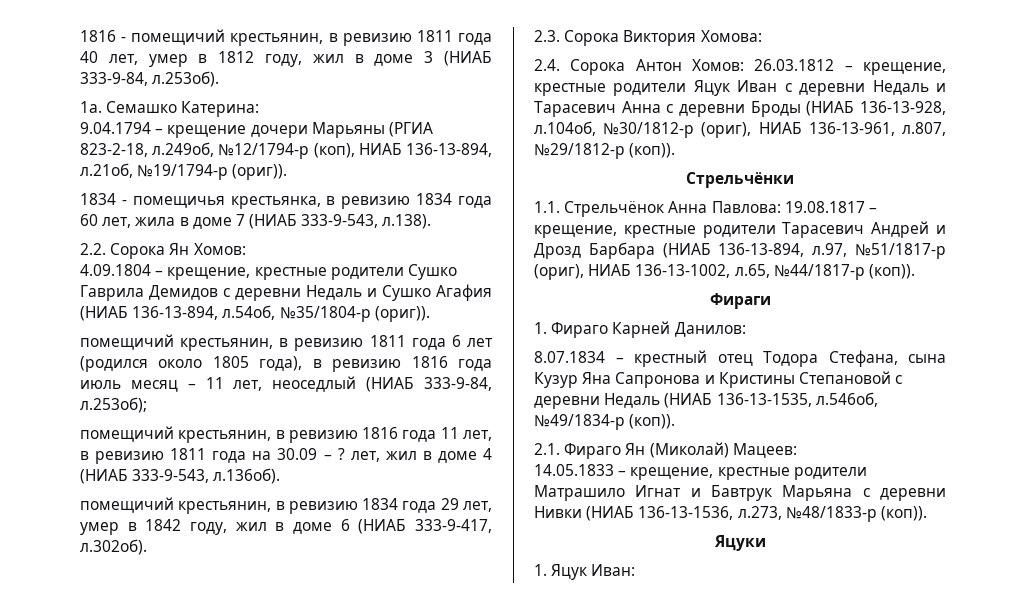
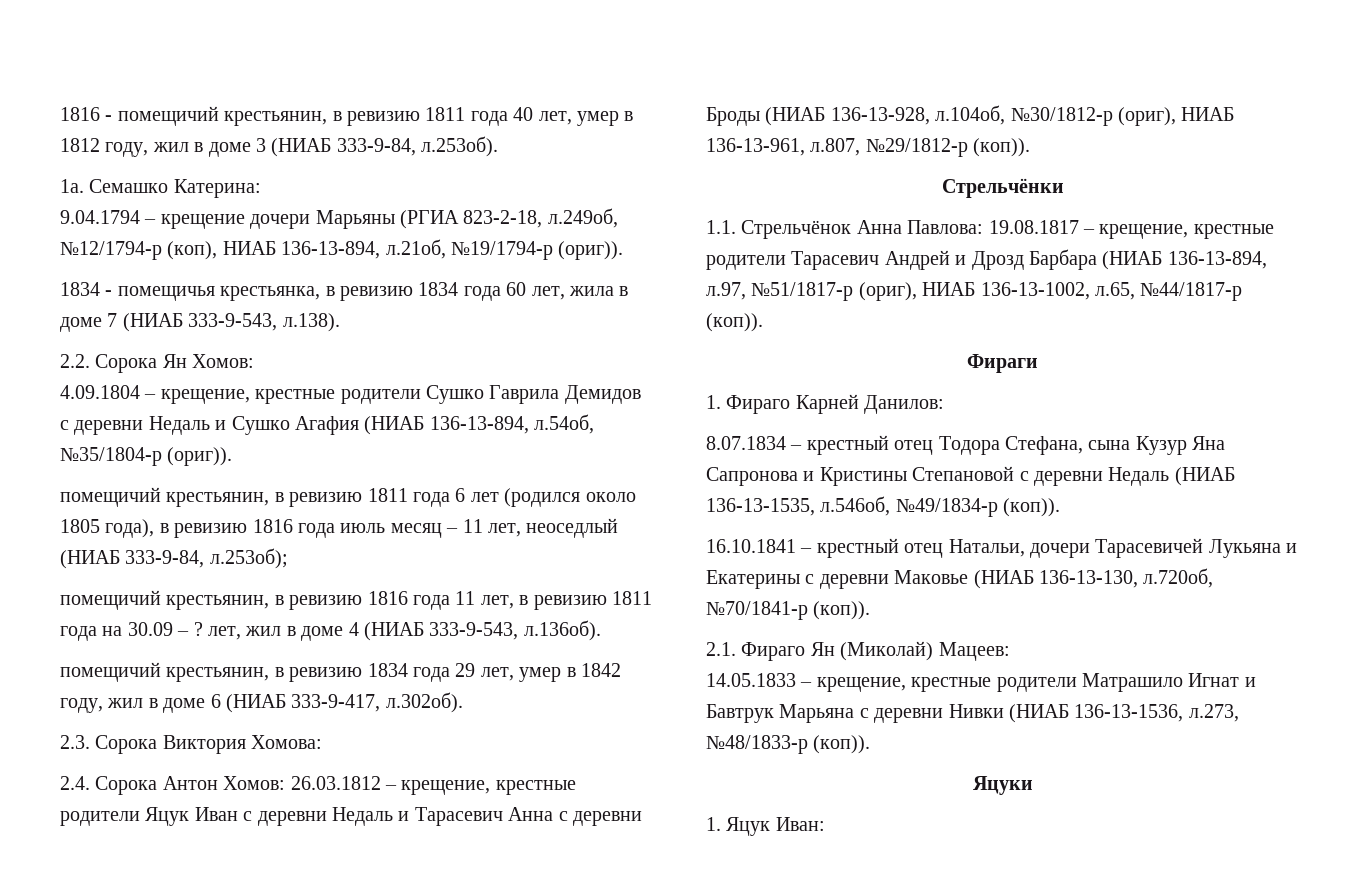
(676, 421) none -> [706,538,1298,558] [706,568,1214,589] [706,601,871,620] // 16.10.1841 – крестный отец Натальи, дочери Тарасевичей Лукьяна и Екатерины с деревни Маковье (НИАБ 136-13-130, л.720об, №70/1841-р (коп)).

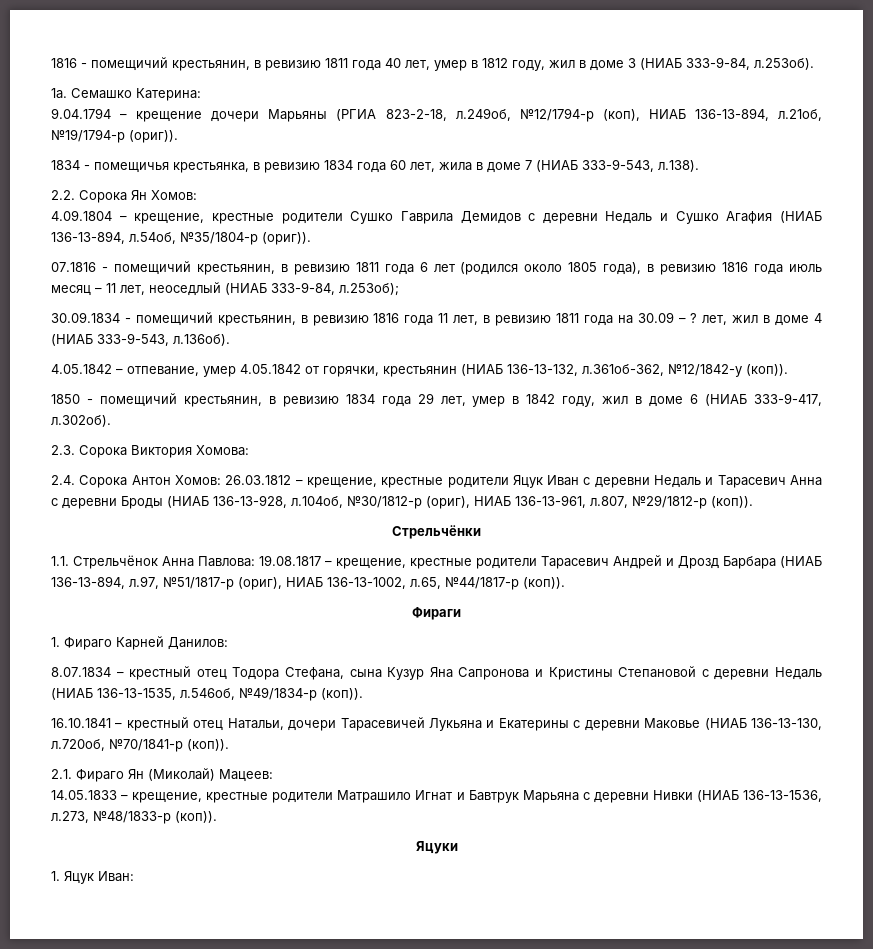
(233, 456) none -> [51,262,108,272] 07.1816 -
(288, 558) none -> [51,312,131,323] 30.09.1834 -
(601, 630) none -> [51,364,788,377] [51,394,93,404] 4.05.1842 – отпевание, умер 4.05.1842 от горячки, крестьянин (НИАБ 136-13-132, л.361об-362, №12/1842-у (коп)). // 1850 -

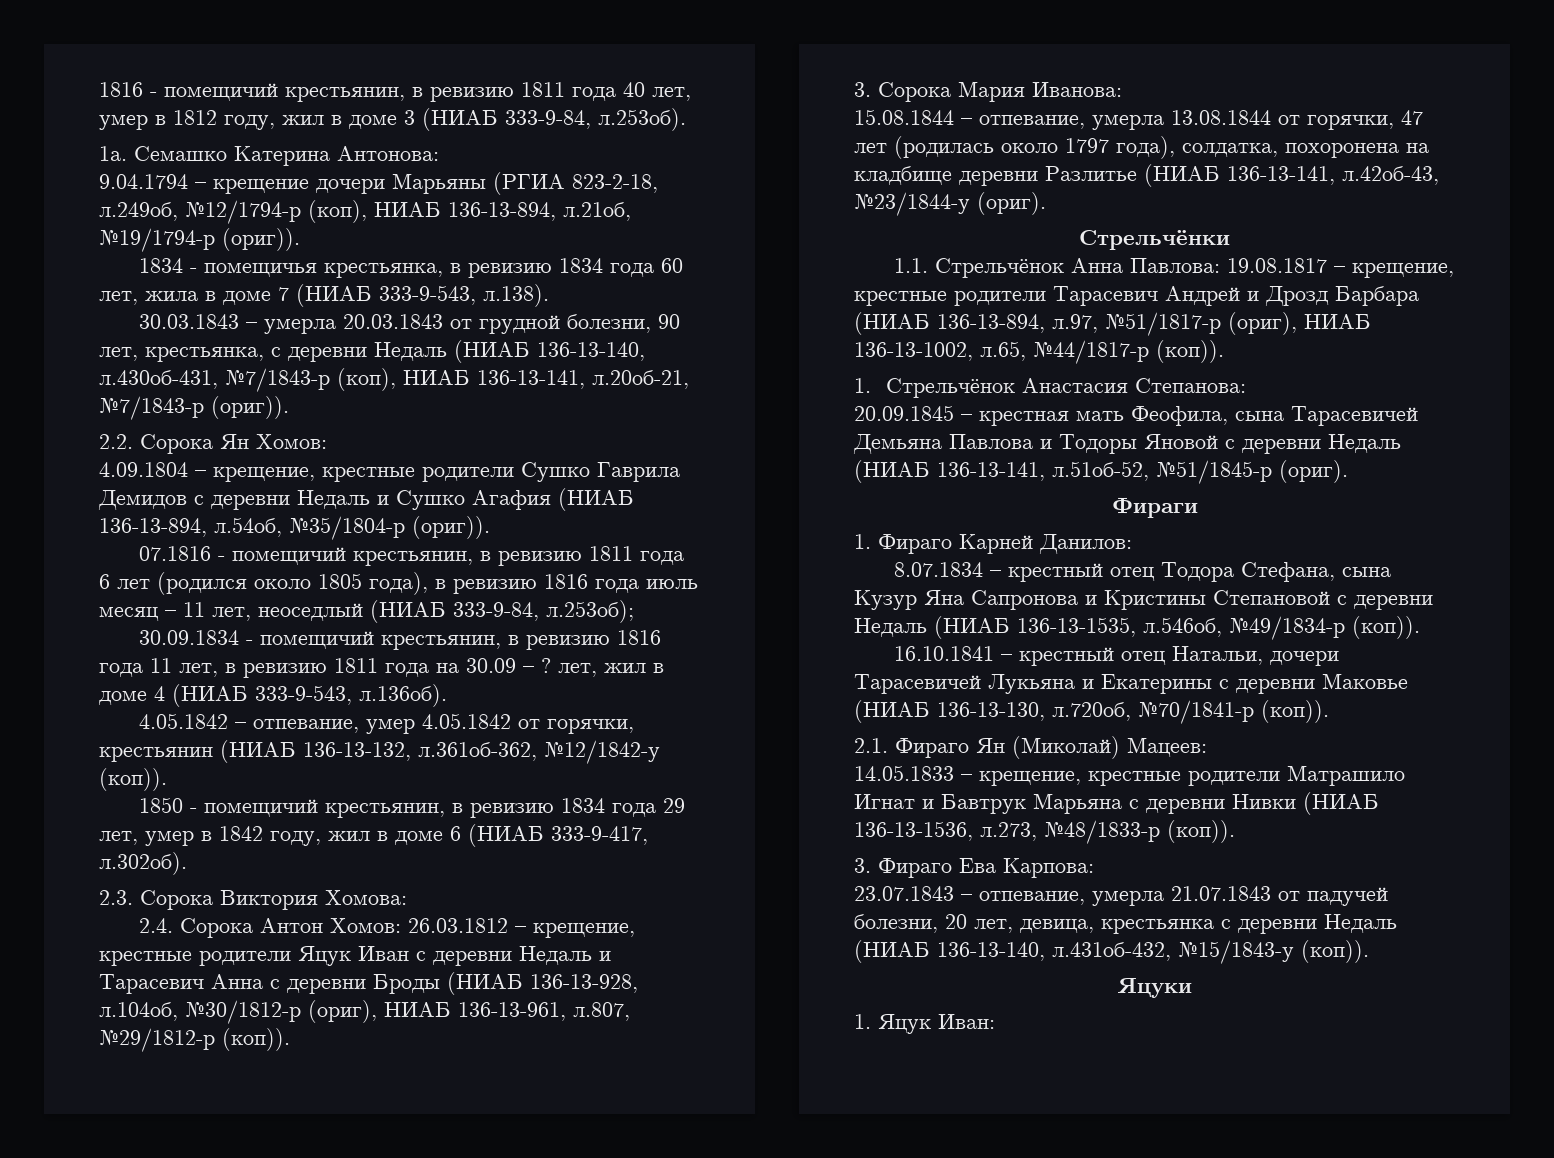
[136,88,201,101] Катерина: -> [234,146,439,166] Катерина Антонова:
(699, 166) none -> [139,314,681,334] [99,340,645,363] [99,368,689,392] [99,396,289,420] // 30.03.1843 – умерла 20.03.1843 от грудной болезни, 90 лет, крестьянка, с деревни Недаль (НИАБ 136-13-140, л.430об-431, №7/1843-р (коп), НИАБ 136-13-141, л.20об-21, №7/1843-р (ориг)).
(753, 502) none -> [854,81,1122,102] [854,109,1423,130] [854,136,1429,159] [854,164,1439,187] [854,192,1046,216] // 3. Сорока Мария Иванова: // 15.08.1844 – отпевание, умерла 13.08.1844 от горячки, 47 лет (родилась около 1797 года), солдатка, похоронена на кладбище деревни Разлитье (НИАБ 136-13-141, л.42об-43, №23/1844-у (ориг).
(565, 583) none -> [854,378,1247,398] [854,405,1418,426] [853,434,1401,454] [854,460,1348,484] // 1. Стрельчёнок Анастасия Степанова: // 20.09.1845 – крестная мать Феофила, сына Тарасевичей Демьяна Павлова и Тодоры Яновой с деревни Недаль (НИАБ 136-13-141, л.51об-52, №51/1845-р (ориг).
(217, 817) none -> [854,858,1094,878] [854,886,1388,906] [854,914,1397,934] [854,940,1369,964] // 3. Фираго Ева Карпова: // 23.07.1843 – отпевание, умерла 21.07.1843 от падучей болезни, 20 лет, девица, крестьянка с деревни Недаль (НИАБ 136-13-140, л.431об-432, №15/1843-у (коп)).

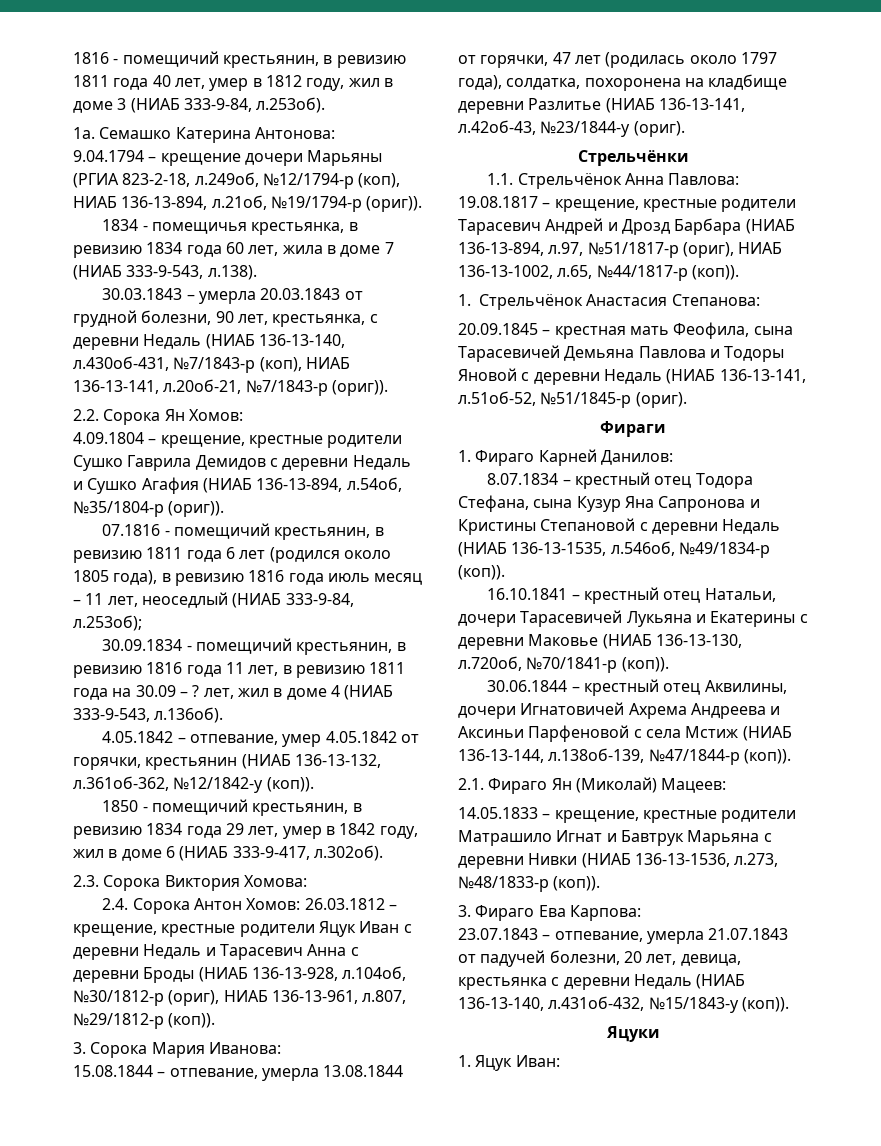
(1329, 711) none -> [487,679,787,696] [458,702,781,719] [458,725,792,742] [458,748,791,765] // 30.06.1844 – крестный отец Аквилины, дочери Игнатовичей Ахрема Андреева и Аксиньи Парфеновой с села Мстиж (НИАБ 136-13-144, л.138об-139, №47/1844-р (коп)).

